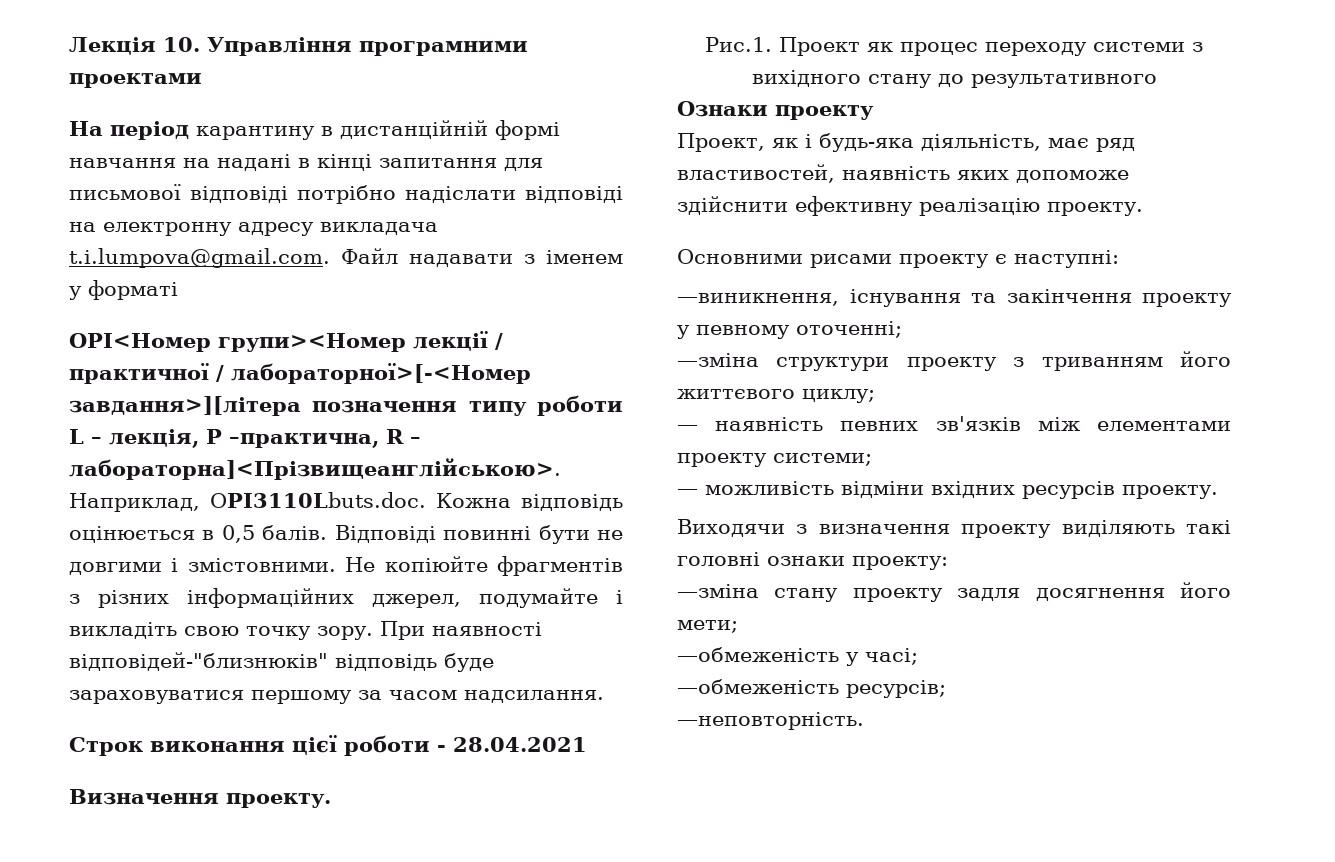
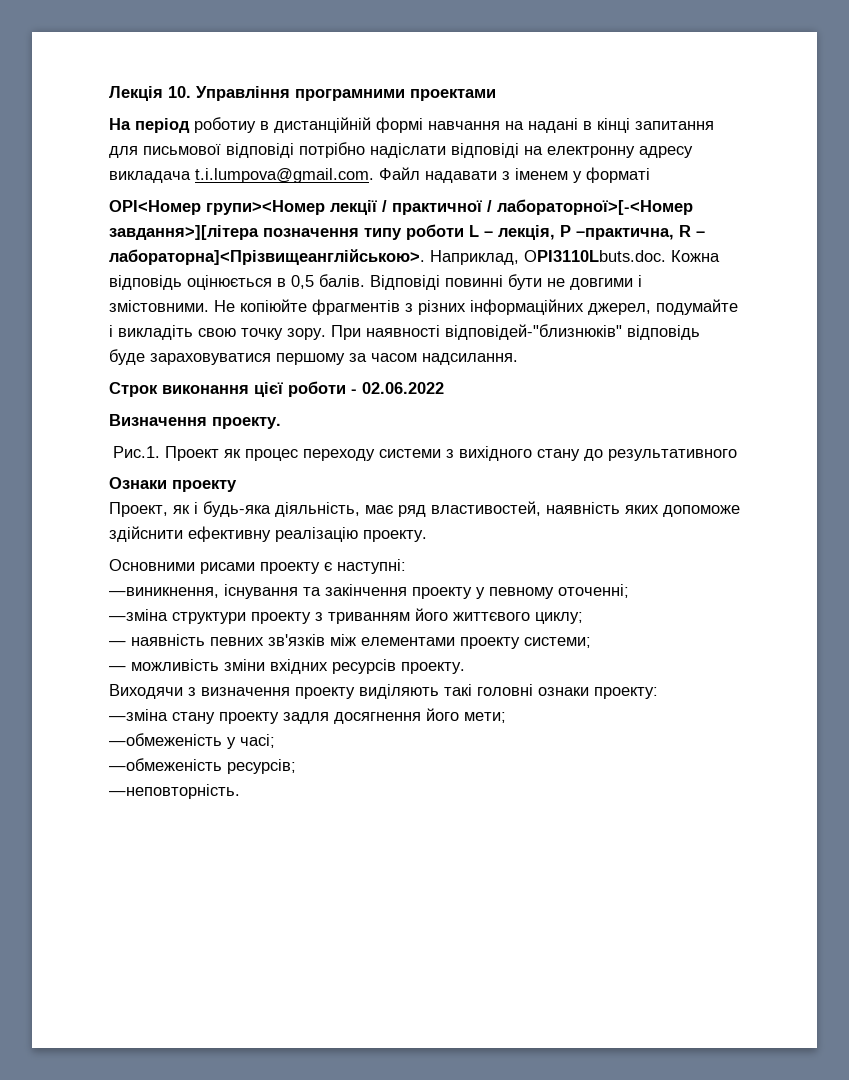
[196,126,315,140] карантину -> [194,117,256,133] роботиу
[453,737,587,752] 28.04.2021 -> [362,382,444,394] 02.06.2022
[841,481,924,498] відміни -> [224,659,265,671] зміни

